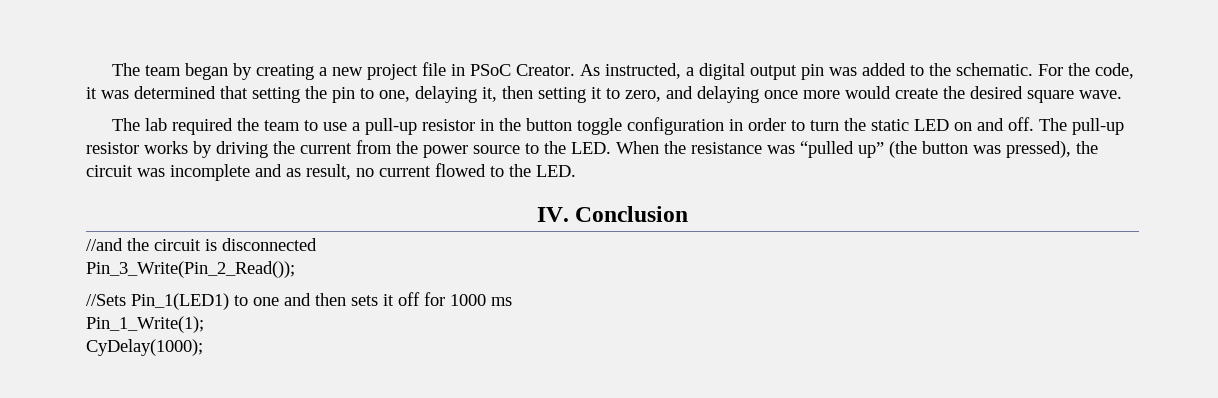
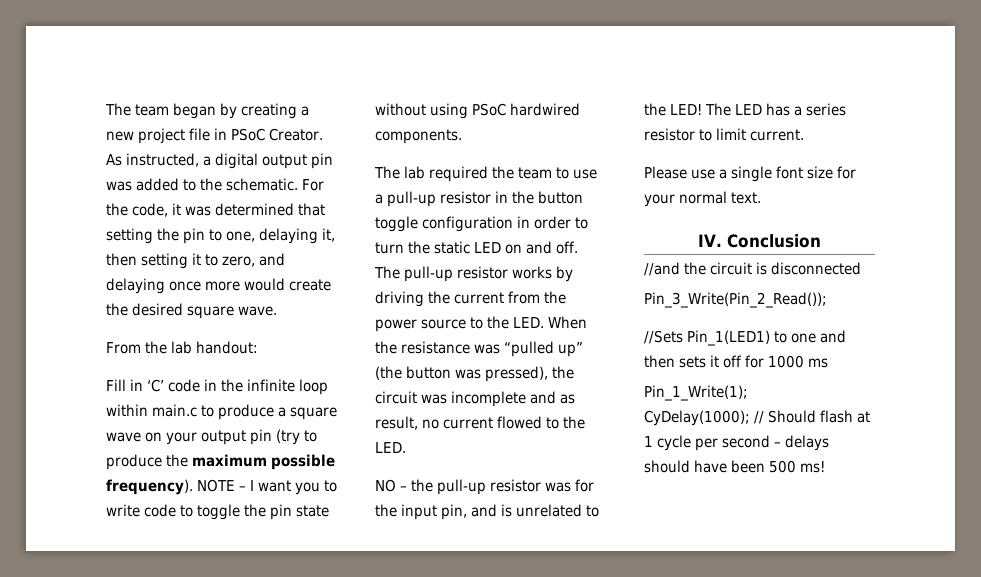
(1122, 94) none -> [106,341,258,354] [106,379,328,395] [106,404,337,420] [106,429,317,445] [106,454,335,470] [106,479,337,495] [106,504,329,520] [375,103,580,119] [375,129,462,144] // From the lab handout: // Fill in ‘C’ code in the infinite loop within main.c to produce a square wave on your output pin (try to produce the maximum possible frequency). NOTE – I want you to write code to toggle the pin state without using PSoC hardwired components.
(576, 171) none -> [375,479,594,495] [375,504,599,520] [644,103,846,116] [644,128,804,141] [644,166,856,182] [644,191,761,207] // NO – the pull-up resistor was for the input pin, and is unrelated to the LED! The LED has a series resistor to limit current. // Please use a single font size for your normal text.
(203, 347) none -> [754,410,870,424] [644,435,829,451] [644,460,825,473] // Should flash at 1 cycle per second – delays should have been 500 ms!

